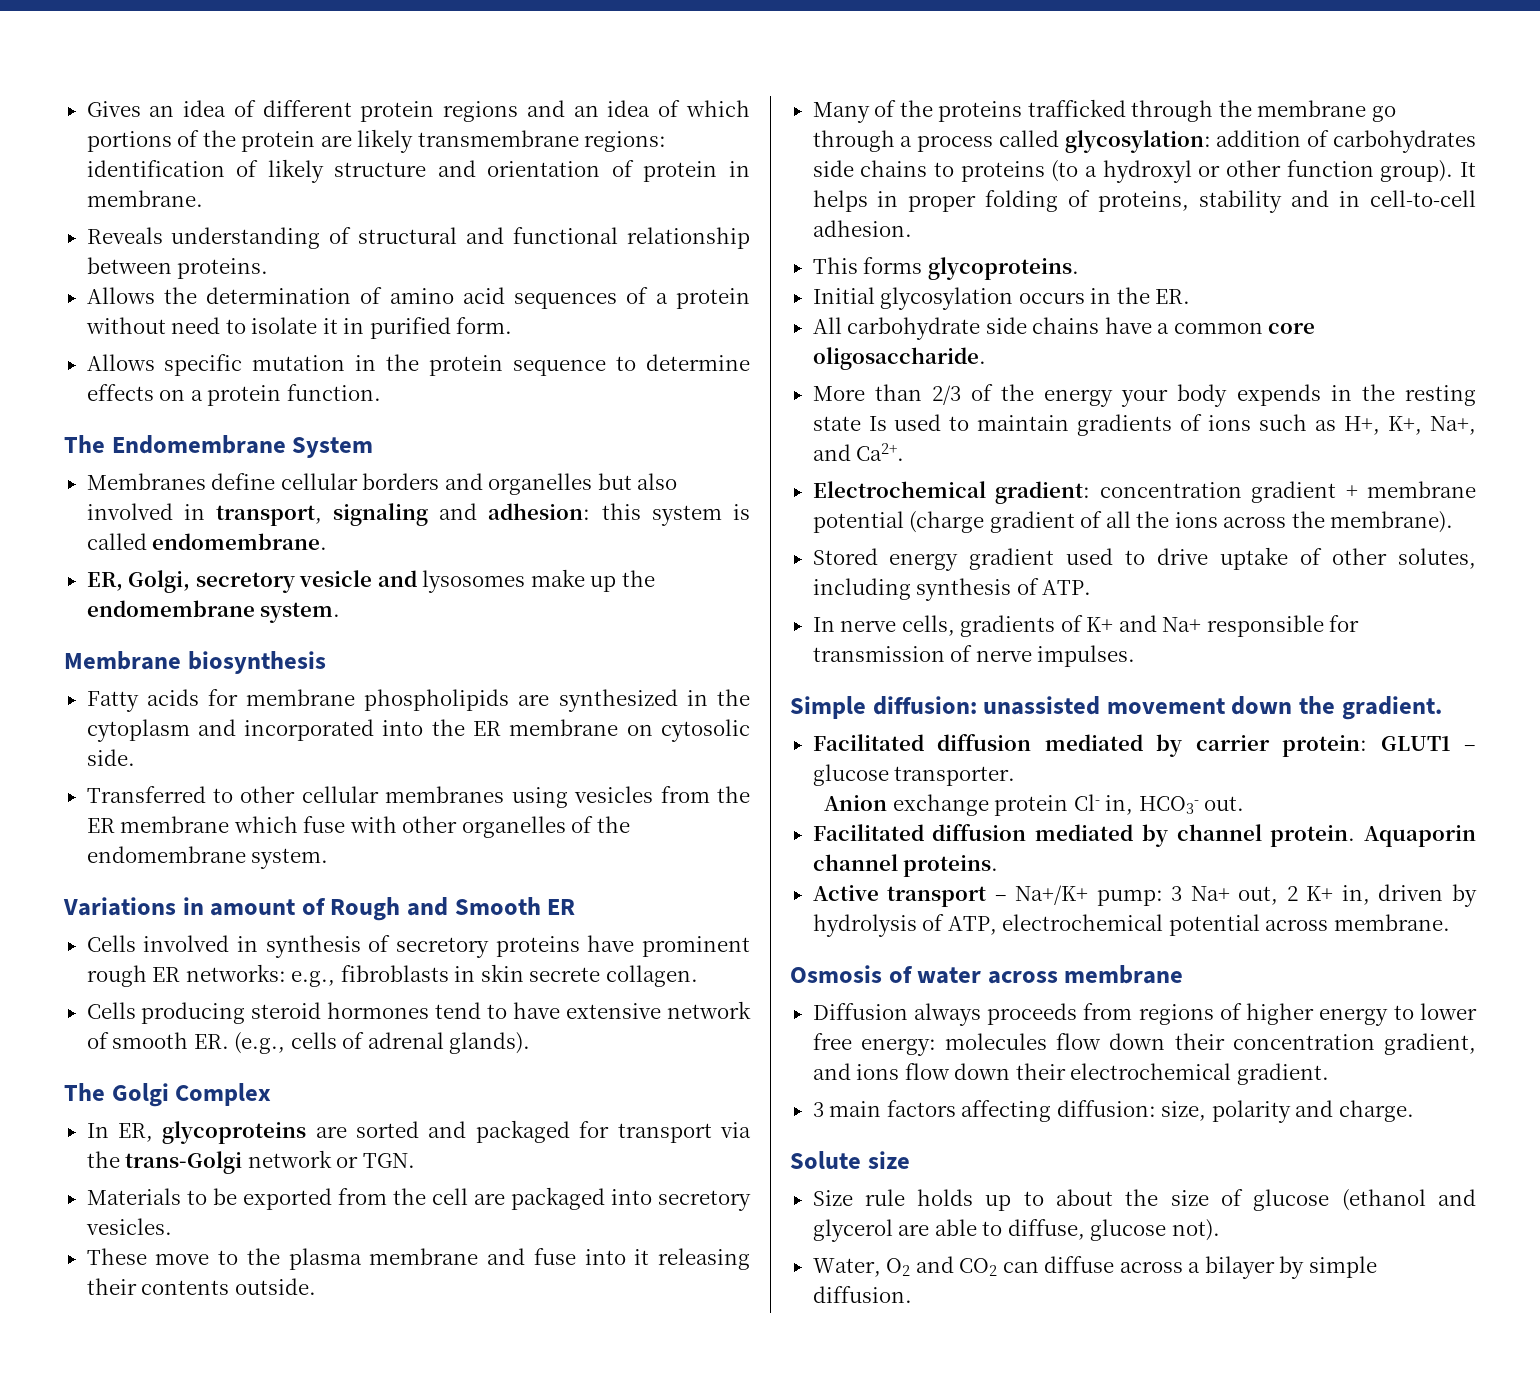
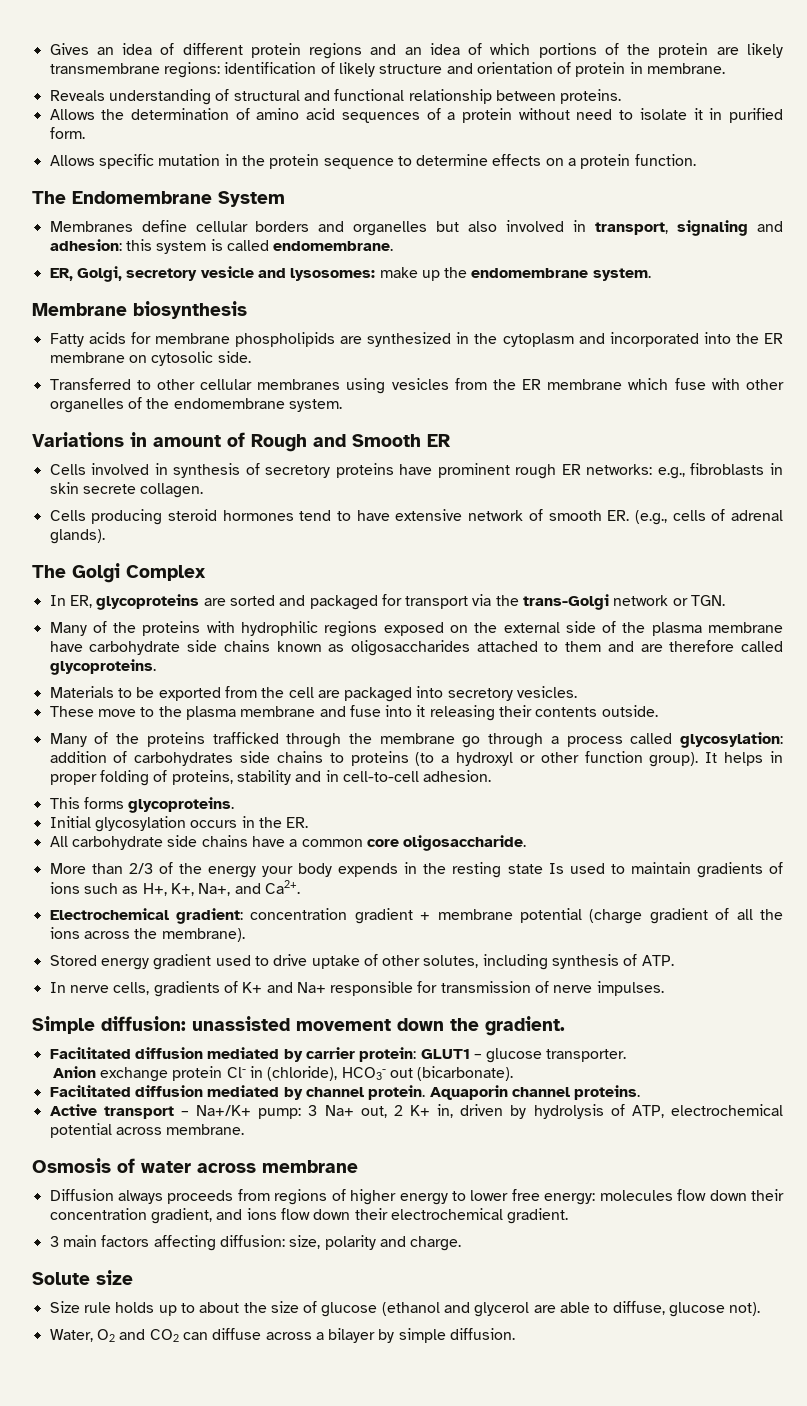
[422,570,526,593] lysosomes -> [290,268,376,281] lysosomes:
(415, 1160) none -> [49,621,783,637] [49,640,784,656] [49,659,156,675] // Many of the proteins with hydrophilic regions exposed on the external side of the plasma membrane have carbohydrate side chains known as oligosaccharides attached to them and are therefore called glycoproteins.
[1105,795,1245,815] in, HCO3- out. -> [249,1066,514,1081] in (chloride), HCO3- out (bicarbonate).

